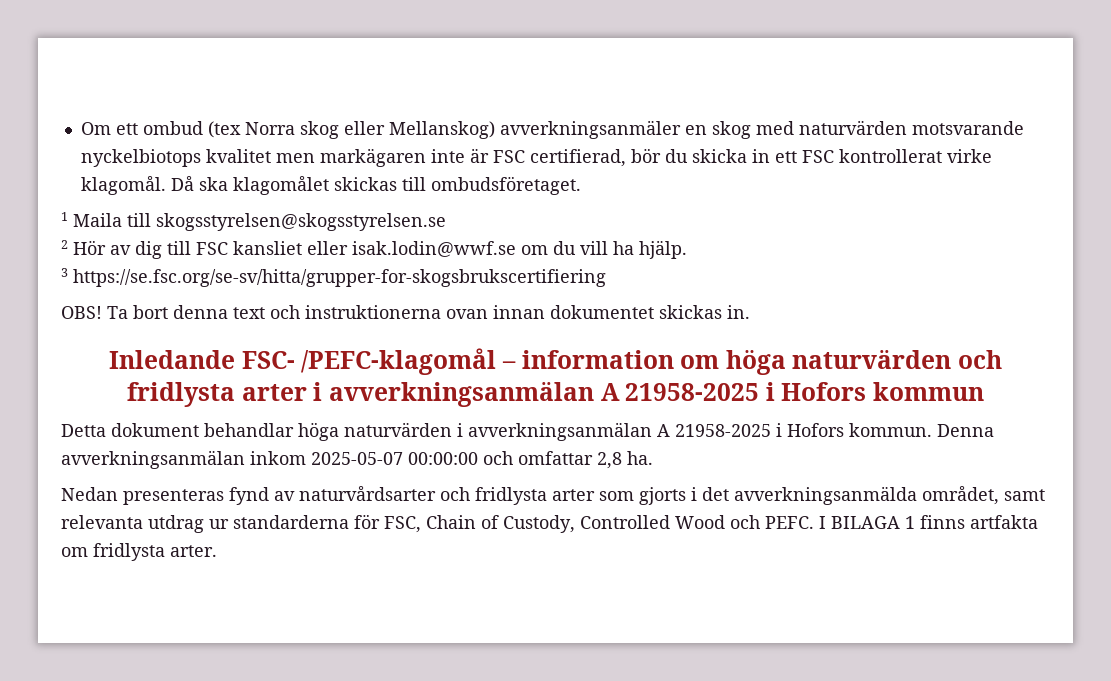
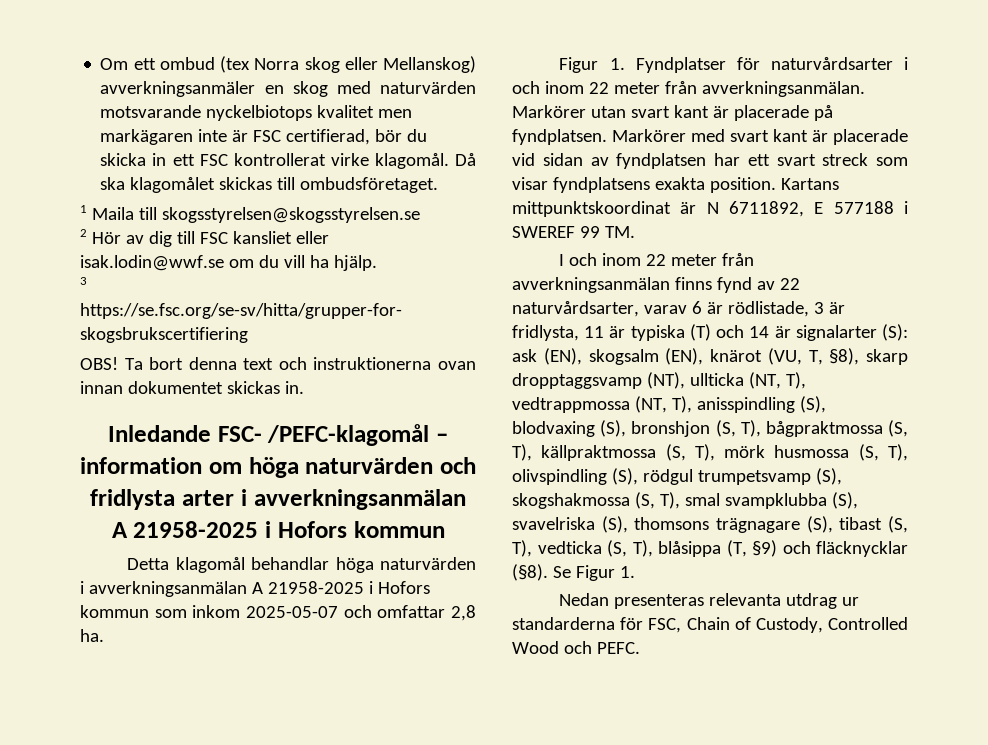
[111,423,199,437] dokument -> [175,557,245,573] klagomål
[849,423,994,437] [61,450,245,469] kommun. Denna avverkningsanmälan -> [80,605,187,618] kommun som
[408,452,478,465] 00:00:00 -> (338, 612) none
[61,486,1045,505] Nedan presenteras fynd av naturvårdsarter och fridlysta arter som gjorts i det avverkningsanmälda området, samt -> [559,57,908,73] [512,81,865,97] [512,105,833,121] [512,129,908,145] [512,153,908,169] [512,177,839,193] [512,201,908,217] [512,226,635,238] [559,253,755,266] [512,277,800,293] [512,301,845,317] [512,324,908,341] [512,348,908,365] [512,372,806,389] [512,396,826,413] [512,420,908,437] [512,444,908,461] [512,468,842,485] [512,492,858,509] [512,516,908,533] [512,540,908,557] [512,564,635,581] [559,593,705,609] Figur 1. Fyndplatser för naturvårdsarter i och inom 22 meter från avverkningsanmälan. Markörer utan svart kant är placerade på fyndplatsen. Markörer med svart kant är placerade vid sidan av fyndplatsen har ett svart streck som visar fyndplatsens exakta position. Kartans mittpunktskoordinat är N 6711892, E 577188 i SWEREF 99 TM. // I och inom 22 meter från avverkningsanmälan finns fynd av 22 naturvårdsarter, varav 6 är rödlistade, 3 är fridlysta, 11 är typiska (T) och 14 är signalarter (S): ask (EN), skogsalm (EN), knärot (VU, T, §8), skarp dropptaggsvamp (NT), ullticka (NT, T), vedtrappmossa (NT, T), anisspindling (S), blodvaxing (S), bronshjon (S, T), bågpraktmossa (S, T), källpraktmossa (S, T), mörk husmossa (S, T), olivspindling (S), rödgul trumpetsvamp (S), skogshakmossa (S, T), smal svampklubba (S), svavelriska (S), thomsons trägnagare (S), tibast (S, T), vedticka (S, T), blåsippa (T, §9) och fläcknycklar (§8). Se Figur 1. // Nedan presenteras
[819,515,1038,529] [61,543,217,561] I BILAGA 1 finns artfakta om fridlysta arter. -> (640, 648) none

